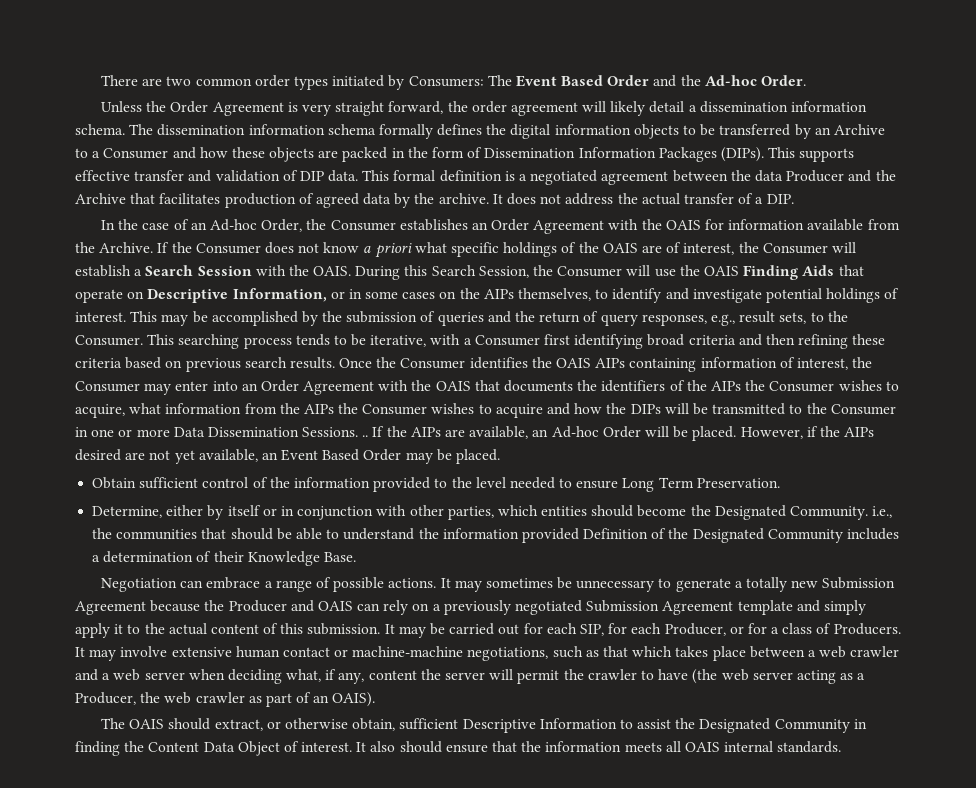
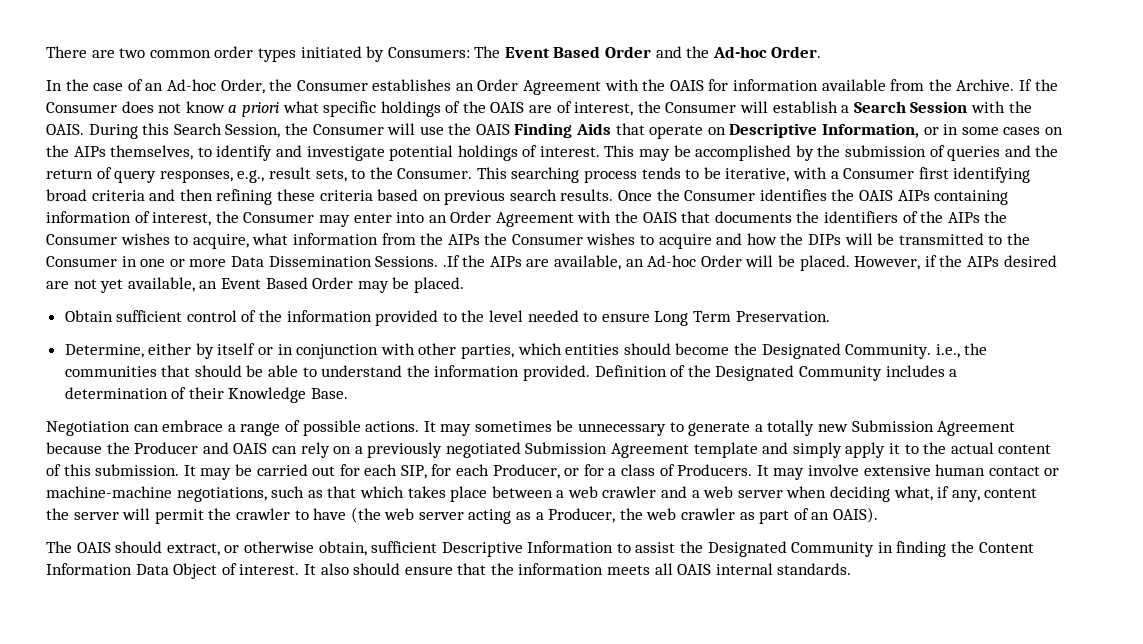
[101,101,868,116] [75,124,885,139] [75,147,855,162] [75,170,896,185] [75,193,794,208] // Unless the Order Agreement is very straight forward, the order agreement will likely detail a dissemination information schema. The dissemination information schema formally defines the digital information objects to be transferred by an Archive to a Consumer and how these objects are packed in the form of Dissemination Information Packages (DIPs). This supports effective transfer and validation of DIP data. This formal definition is a negotiated agreement between the data Producer and the Archive that facilitates production of agreed data by the archive. It does not address the actual transfer of a DIP. -> (822, 52) none
[362,426,385,437] .. If -> [442,255,460,267] .If
[521,528,579,543] provided -> [523,365,591,381] provided.
(200, 747) none -> [46,563,132,575] Information

